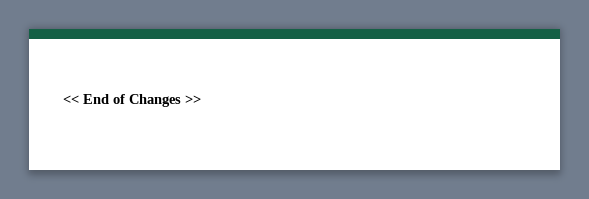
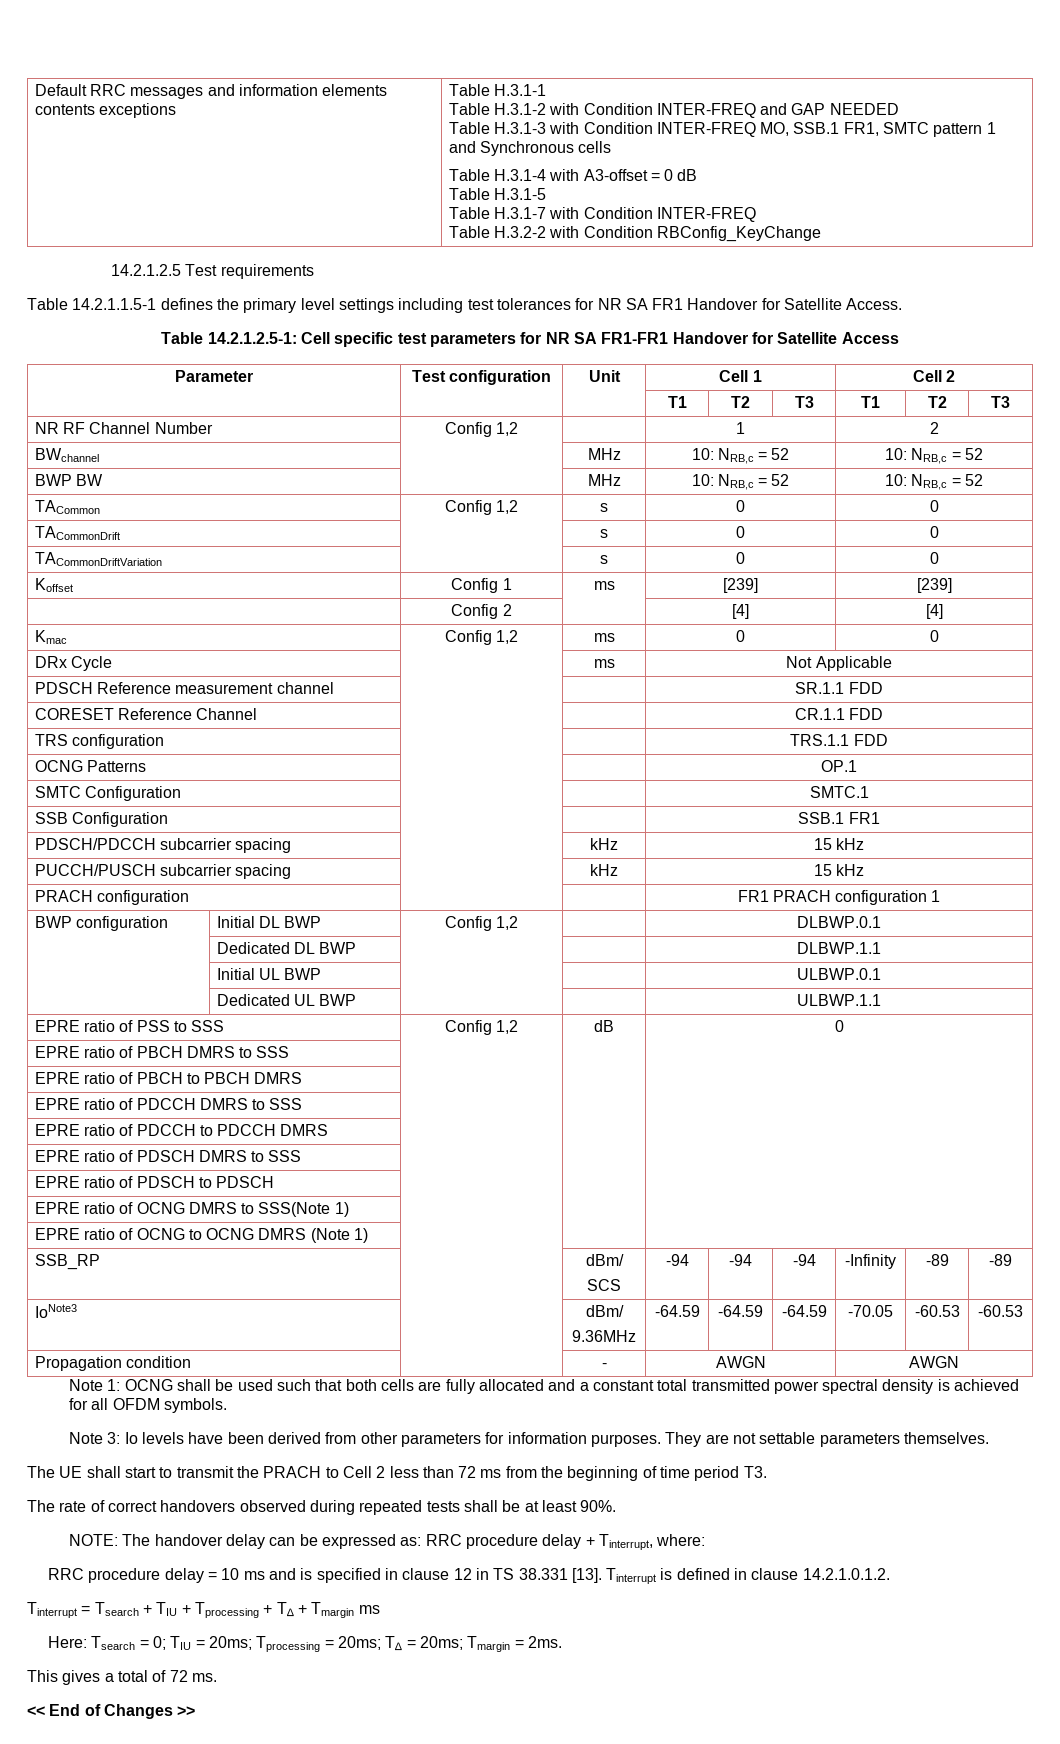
(63, 99) none -> [34,84,388,99] [34,103,176,118] [448,84,546,96] [448,103,899,118] [448,122,996,137] [448,141,612,156] [448,169,698,181] [448,188,546,200] [448,207,756,222] [448,226,821,242] [111,264,314,279] [27,298,903,313] [161,332,899,347] [175,370,253,382] [411,370,552,385] [588,370,621,382] [719,370,762,382] [912,370,956,382] [667,396,687,408] [731,396,750,408] [794,396,814,408] [861,396,880,408] [927,396,947,408] [991,396,1010,408] [34,422,213,434] [444,422,519,437] [736,422,745,434] [929,422,939,434] [34,448,99,462] [587,448,621,460] [691,448,790,464] [885,448,983,464] [34,474,103,486] [587,474,621,486] [691,474,790,490] [885,474,983,490] [34,500,100,514] [444,500,519,515] [600,503,608,512] [736,500,745,512] [929,500,939,512] [34,526,120,540] [600,529,608,538] [736,526,745,538] [929,526,939,538] [34,552,162,566] [600,555,608,564] [736,552,745,564] [929,552,939,564] [34,578,73,592] [451,578,512,593] [593,581,615,590] [723,578,758,593] [916,578,952,593] [451,604,512,619] [732,604,749,619] [925,604,943,619] [34,630,67,644] [444,630,519,645] [593,633,615,642] [736,630,745,642] [929,630,939,642] [34,656,112,671] [593,659,615,668] [786,656,892,671] [34,682,334,694] [795,682,883,694] [34,708,258,720] [794,708,884,720] [34,734,164,749] [790,734,888,746] [34,760,146,772] [821,760,857,772] [34,786,181,801] [809,786,869,798] [34,812,168,827] [798,812,880,824] [34,838,292,853] [590,838,618,850] [813,838,865,850] [34,864,292,879] [590,864,618,876] [813,864,865,876] [34,890,189,905] [737,890,941,905] [34,916,168,931] [216,916,322,928] [444,916,519,931] [797,916,881,928] [216,942,357,954] [797,942,881,954] [216,968,322,980] [797,968,881,980] [216,994,357,1006] [797,994,881,1006] [34,1020,225,1032] [444,1020,519,1035] [594,1020,614,1032] [834,1020,844,1032] [34,1046,290,1058] [34,1072,303,1084] [34,1098,303,1110] [34,1124,329,1136] [34,1150,302,1162] [34,1176,275,1188] [34,1202,349,1217] [34,1228,369,1243] [34,1254,100,1270] [585,1254,624,1266] [587,1279,621,1291] [665,1254,689,1266] [729,1254,752,1266] [792,1254,816,1266] [845,1254,896,1269] [925,1254,949,1266] [989,1254,1012,1266] [34,1304,77,1318] [585,1305,624,1317] [572,1330,636,1342] [654,1305,700,1317] [718,1305,763,1317] [781,1305,827,1317] [848,1305,893,1317] [914,1305,960,1317] [978,1305,1023,1317] [34,1356,191,1371] [601,1363,607,1368] [715,1356,766,1368] [909,1356,959,1368] [69,1379,1020,1394] [69,1398,228,1413] [69,1432,989,1447] [27,1466,767,1481] [27,1500,617,1515] [69,1534,706,1550] [48,1568,890,1584] [27,1602,380,1618] [48,1636,562,1652] [27,1670,217,1685] Default RRC messages and information elements contents exceptions | Table H.3.1-1 // Table H.3.1-2 with Condition INTER-FREQ and GAP NEEDED // Table H.3.1-3 with Condition INTER-FREQ MO, SSB.1 FR1, SMTC pattern 1 and Synchronous cells // Table H.3.1-4 with A3-offset = 0 dB // Table H.3.1-5 // Table H.3.1-7 with Condition INTER-FREQ // Table H.3.2-2 with Condition RBConfig_KeyChange // 14.2.1.2.5 Test requirements // Table 14.2.1.1.5-1 defines the primary level settings including test tolerances for NR SA FR1 Handover for Satellite Access. // Table 14.2.1.2.5-1: Cell specific test parameters for NR SA FR1-FR1 Handover for Satellite Access // Parameter | Test configuration | Unit | Cell 1 | Cell 2 // | | | T1 | T2 | T3 | T1 | T2 | T3 // NR RF Channel Number | Config 1,2 | | 1 | 2 // BWchannel | | MHz | 10: NRB,c = 52 | 10: NRB,c = 52 // BWP BW | | MHz | 10: NRB,c = 52 | 10: NRB,c = 52 // TACommon | Config 1,2 | s | 0 | 0 // TACommonDrift | | s | 0 | 0 // TACommonDriftVariation | | s | 0 | 0 // Koffset | Config 1 | ms | [239] | [239] // | Config 2 | | [4] | [4] // Kmac | Config 1,2 | ms | 0 | 0 // DRx Cycle | | ms | Not Applicable // PDSCH Reference measurement channel | | | SR.1.1 FDD // CORESET Reference Channel | | | CR.1.1 FDD // TRS configuration | | | TRS.1.1 FDD // OCNG Patterns | | | OP.1 // SMTC Configuration | | | SMTC.1 // SSB Configuration | | | SSB.1 FR1 // PDSCH/PDCCH subcarrier spacing | | kHz | 15 kHz // PUCCH/PUSCH subcarrier spacing | | kHz | 15 kHz // PRACH configuration | | | FR1 PRACH configuration 1 // BWP configuration | Initial DL BWP | Config 1,2 | | DLBWP.0.1 // | Dedicated DL BWP | | | DLBWP.1.1 // | Initial UL BWP | | | ULBWP.0.1 // | Dedicated UL BWP | | | ULBWP.1.1 // EPRE ratio of PSS to SSS | Config 1,2 | dB | 0 // EPRE ratio of PBCH DMRS to SSS | | | // EPRE ratio of PBCH to PBCH DMRS | | | // EPRE ratio of PDCCH DMRS to SSS | | | // EPRE ratio of PDCCH to PDCCH DMRS | | | // EPRE ratio of PDSCH DMRS to SSS | | | // EPRE ratio of PDSCH to PDSCH | | | // EPRE ratio of OCNG DMRS to SSS(Note 1) | | | // EPRE ratio of OCNG to OCNG DMRS (Note 1) | | | // SSB_RP | | dBm/ // SCS | -94 | -94 | -94 | -Infinity | -89 | -89 // IoNote3 | | dBm/ // 9.36MHz | -64.59 | -64.59 | -64.59 | -70.05 | -60.53 | -60.53 // Propagation condition | | - | AWGN | AWGN // Note 1: OCNG shall be used such that both cells are fully allocated and a constant total transmitted power spectral density is achieved for all OFDM symbols. // Note 3: Io levels have been derived from other parameters for information purposes. They are not settable parameters themselves. // The UE shall start to transmit the PRACH to Cell 2 less than 72 ms from the beginning of time period T3. // The rate of correct handovers observed during repeated tests shall be at least 90%. // NOTE: The handover delay can be expressed as: RRC procedure delay + Tinterrupt, where: // RRC procedure delay = 10 ms and is specified in clause 12 in TS 38.331 [13]. Tinterrupt is defined in clause 14.2.1.0.1.2. // Tinterrupt = Tsearch + TIU + Tprocessing + T∆ + Tmargin ms // Here: Tsearch = 0; TIU = 20ms; Tprocessing = 20ms; T∆ = 20ms; Tmargin = 2ms. // This gives a total of 72 ms. //

